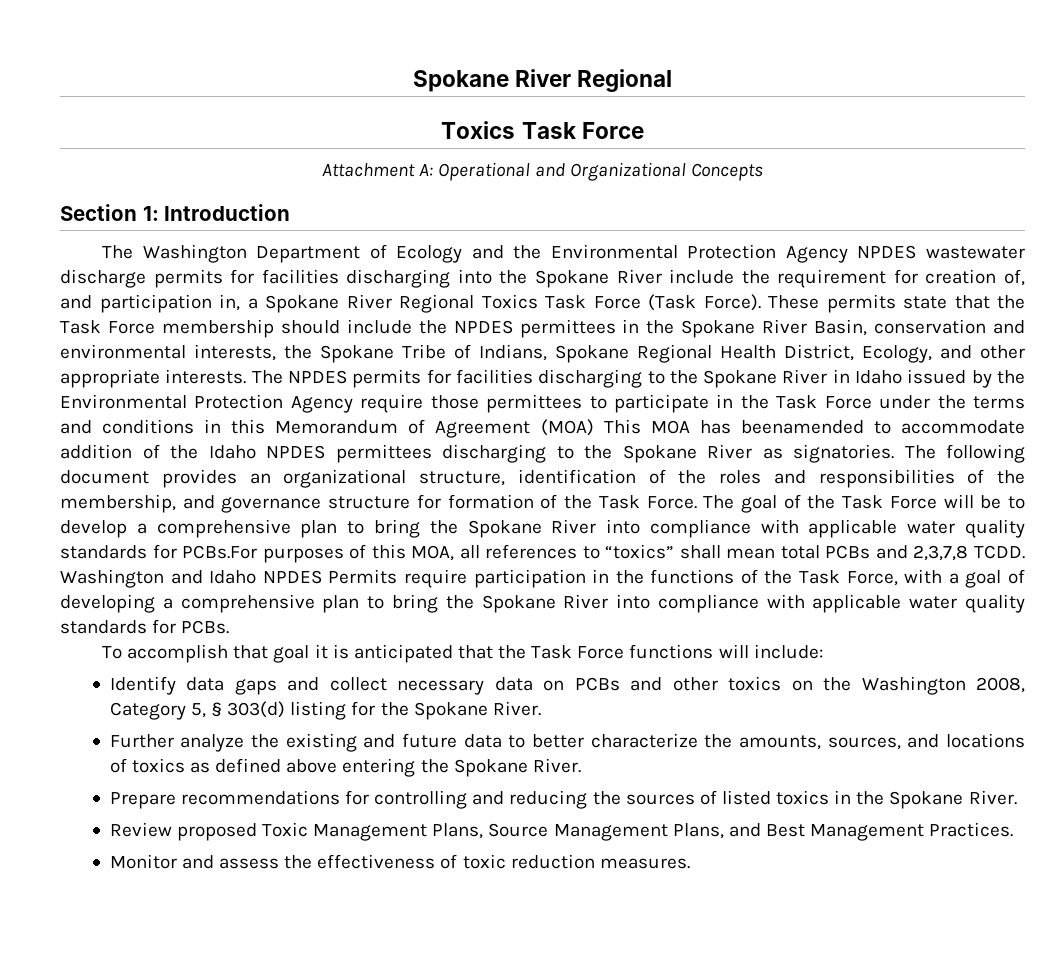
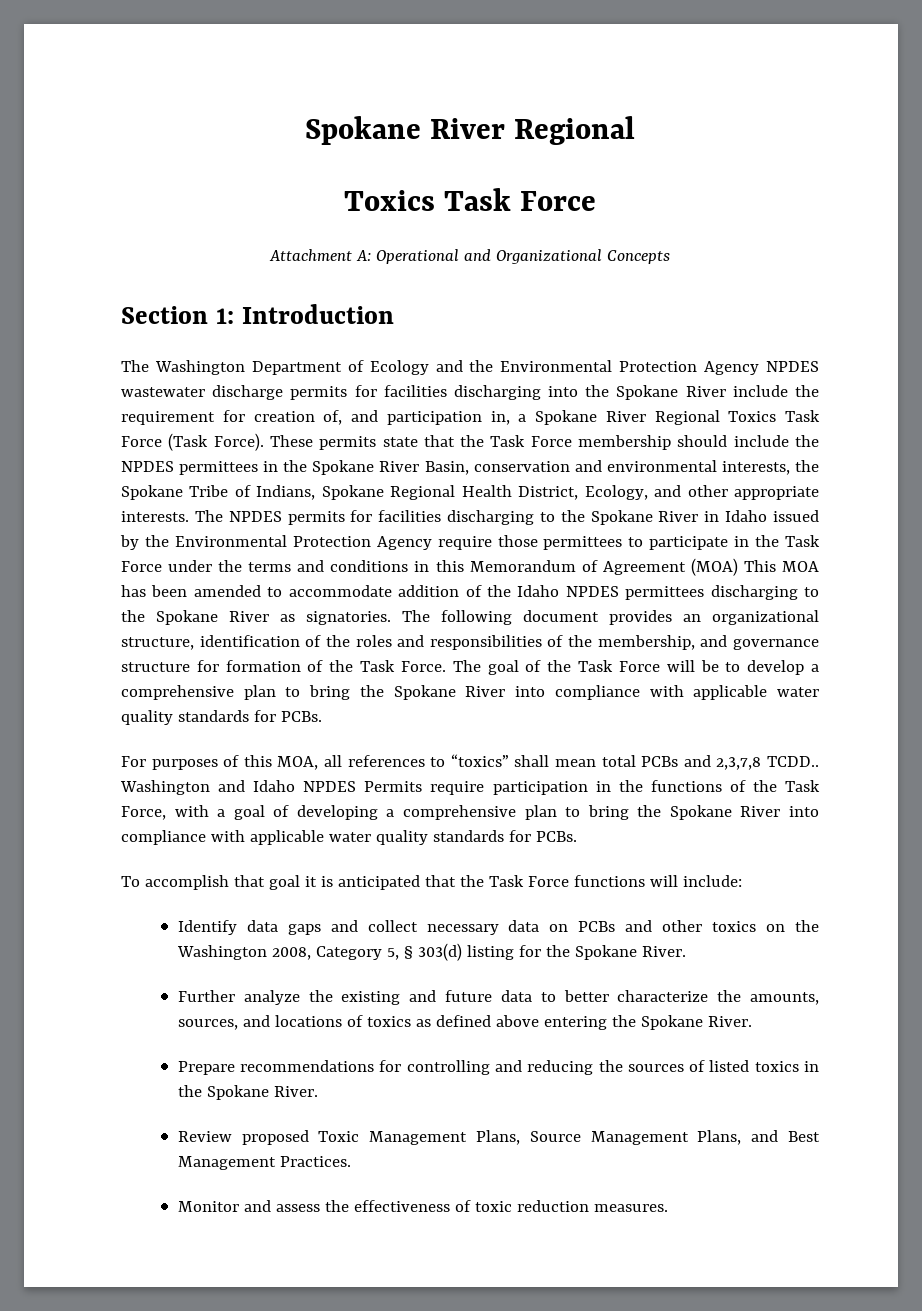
[740,420,864,434] beenamended -> [151,585,261,597] been amended
[182,545,258,559] PCBs.For -> [280,711,322,722] [121,756,146,767] PCBs. // For
[973,545,1025,559] TCDD. -> [767,756,820,767] TCDD..

